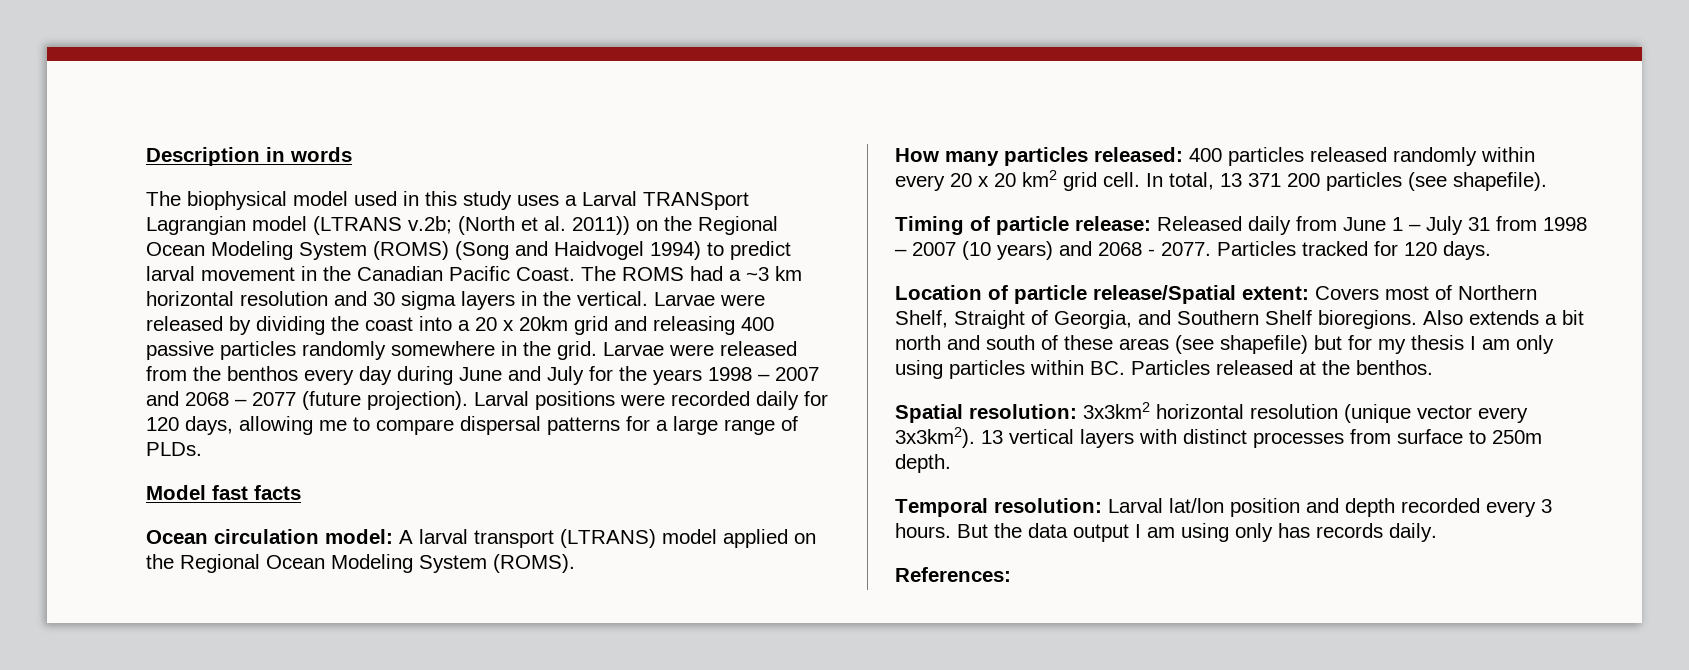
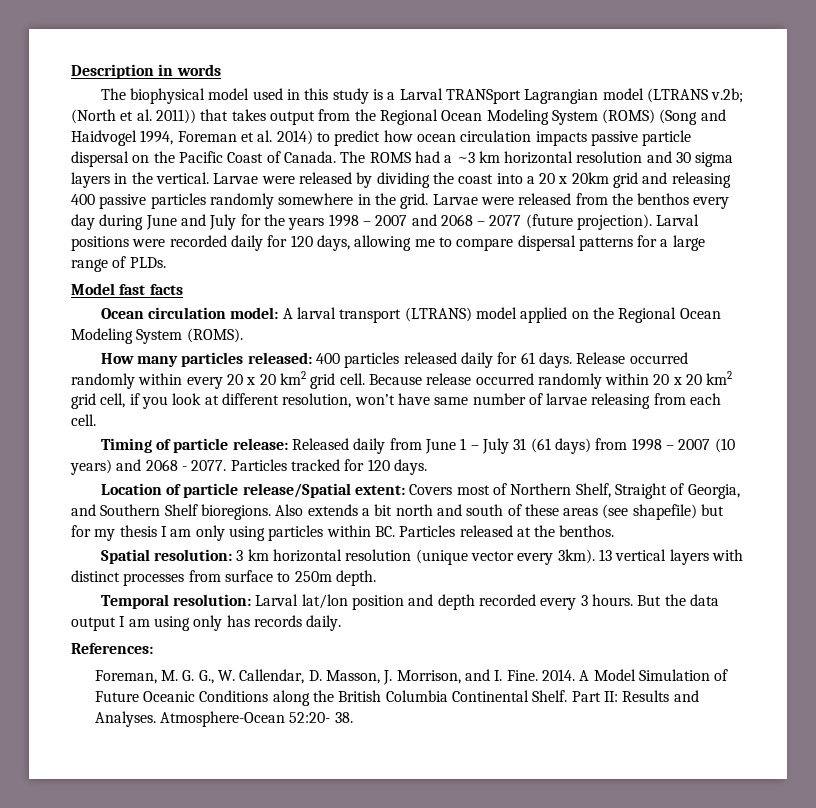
[517,195,559,206] uses -> [373,89,384,100] is
[636,220,658,231] on -> [200,109,351,125] that takes output from
[650,241,791,260] [146,266,575,281] 1994) to predict larval movement in the Canadian Pacific Coast. -> [140,130,692,146] [71,151,336,167] 1994, Foreman et al. 2014) to predict how ocean circulation impacts passive particle dispersal on the Pacific Coast of Canada.
(1387, 154) none -> [461,352,688,368] daily for 61 days. Release occurred
[1146,172,1547,191] In total, 13 371 200 particles (see shapefile). -> [368,371,733,389] [71,393,722,409] [71,414,96,426] Because release occurred randomly within 20 x 20 km2 grid cell, if you look at different resolution, won’t have same number of larvae releasing from each cell.
(1490, 224) none -> [530,438,591,454] (61 days)
[1083,402,1150,419] 3x3km2 -> [236,549,269,561] 3 km
[895,427,975,448] 3x3km2). -> [557,549,595,564] 3km).
(1011, 574) none -> [94,669,729,685] [94,690,699,706] [94,711,353,727] // Foreman, M. G. G., W. Callendar, D. Masson, J. Morrison, and I. Fine. 2014. A Model Simulation of Future Oceanic Conditions along the British Columbia Continental Shelf. Part II: Results and Analyses. Atmosphere-Ocean 52:20- 38.

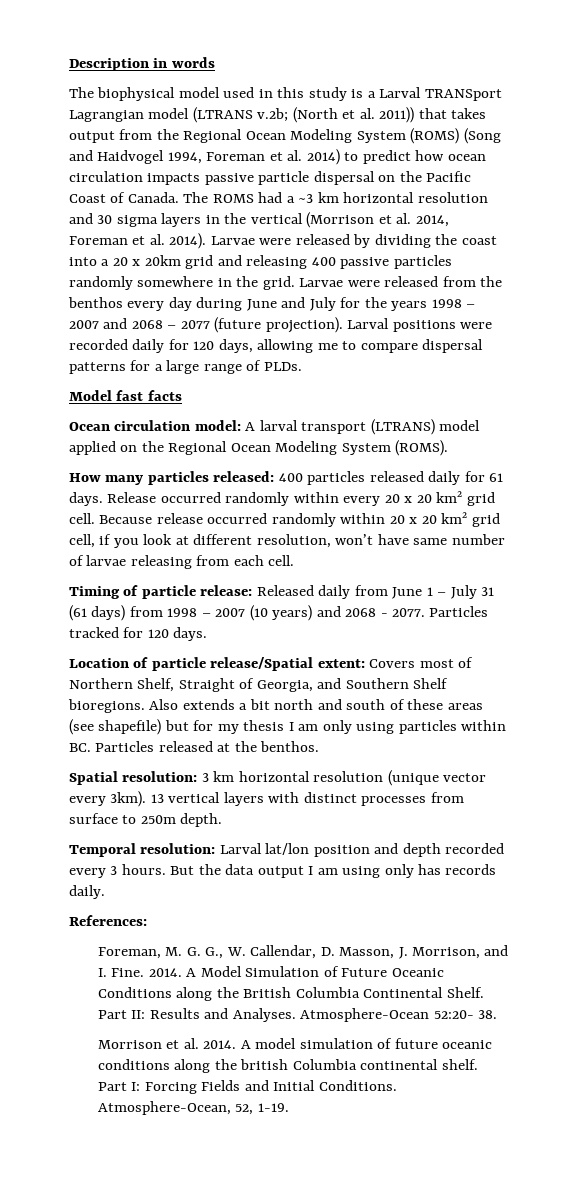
[155,172,209,184] vertical. -> [250,212,449,228] [69,233,207,249] vertical (Morrison et al. 2014, Foreman et al. 2014).
(353, 717) none -> [97,1038,493,1049] [97,1059,478,1073] [97,1080,397,1094] [97,1101,289,1115] // Morrison et al. 2014. A model simulation of future oceanic conditions along the british Columbia continental shelf. Part I: Forcing Fields and Initial Conditions. Atmosphere-Ocean, 52, 1-19.

